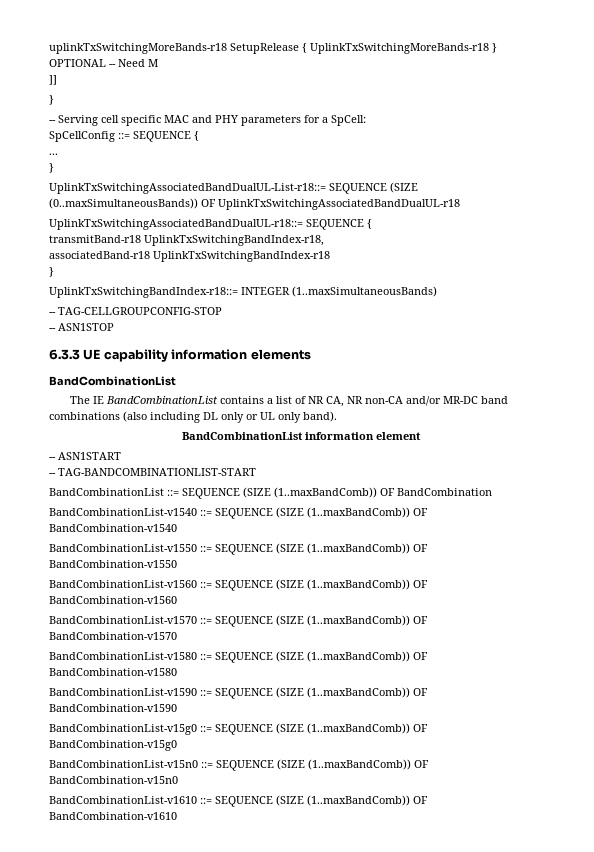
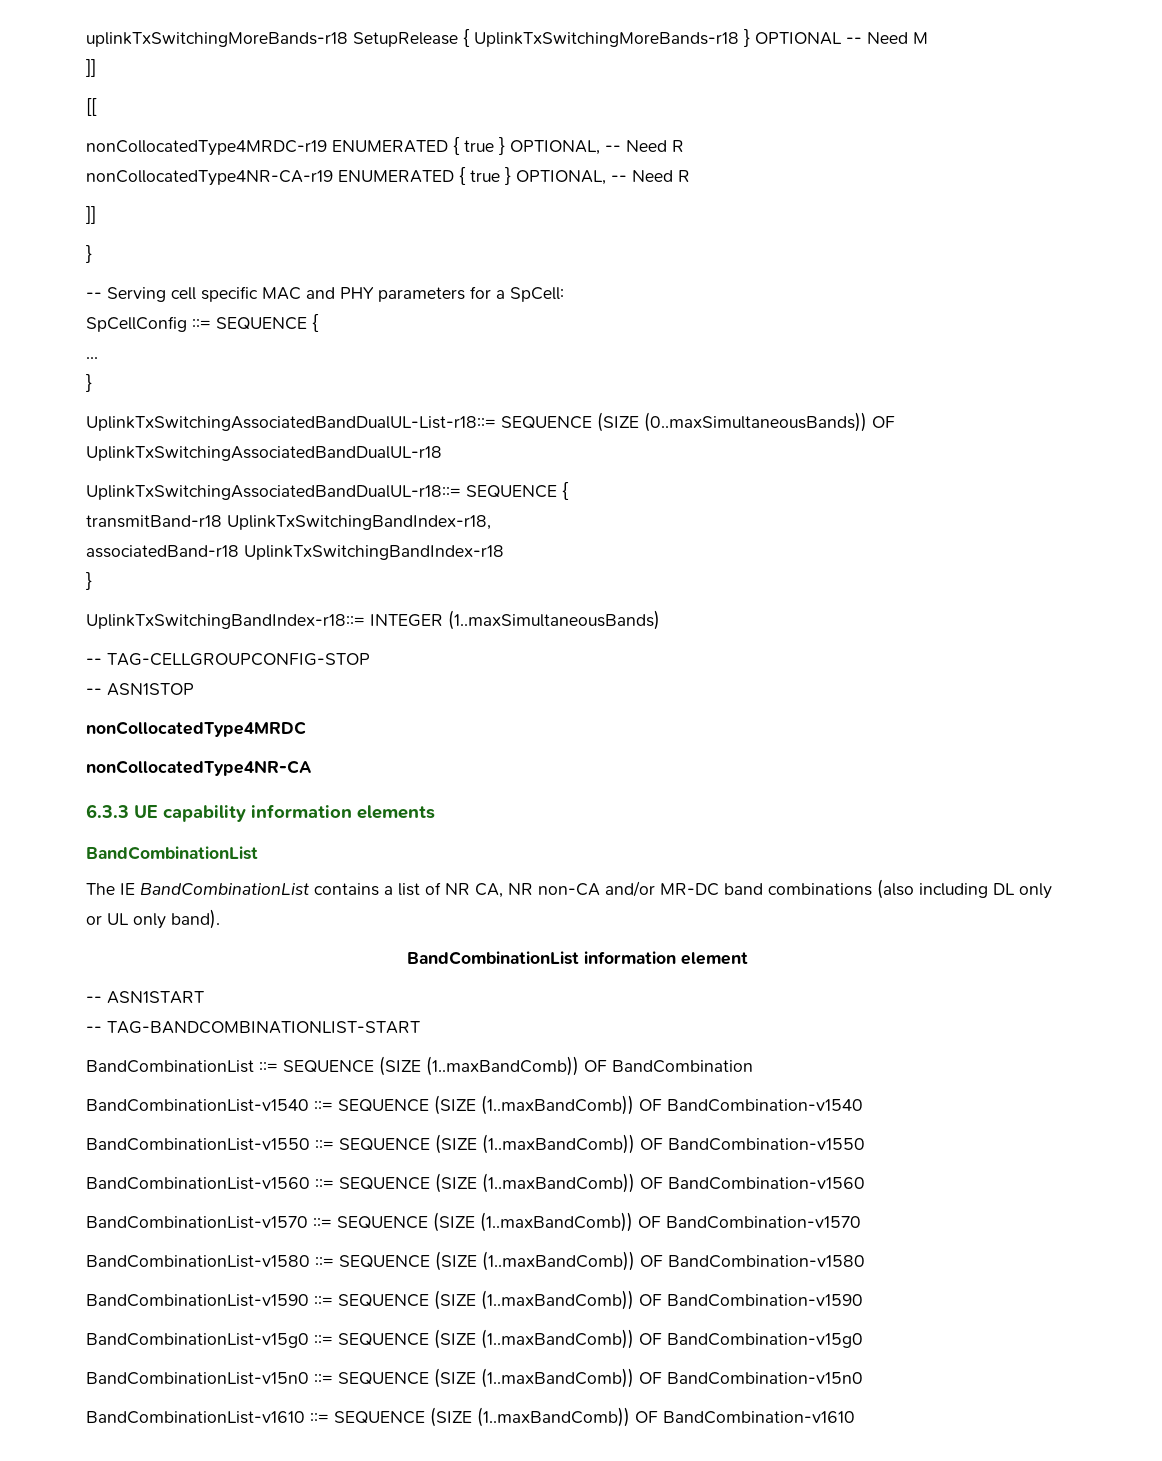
(57, 80) none -> [86,98,97,116] [86,137,684,156] [86,167,690,186] [86,206,96,224] // [[ // nonCollocatedType4MRDC-r19 ENUMERATED { true } OPTIONAL, -- Need R // nonCollocatedType4NR-CA-r19 ENUMERATED { true } OPTIONAL, -- Need R // ]]
(114, 327) none -> [86,721,306,737] [86,760,312,776] // nonCollocatedType4MRDC // nonCollocatedType4NR-CA

